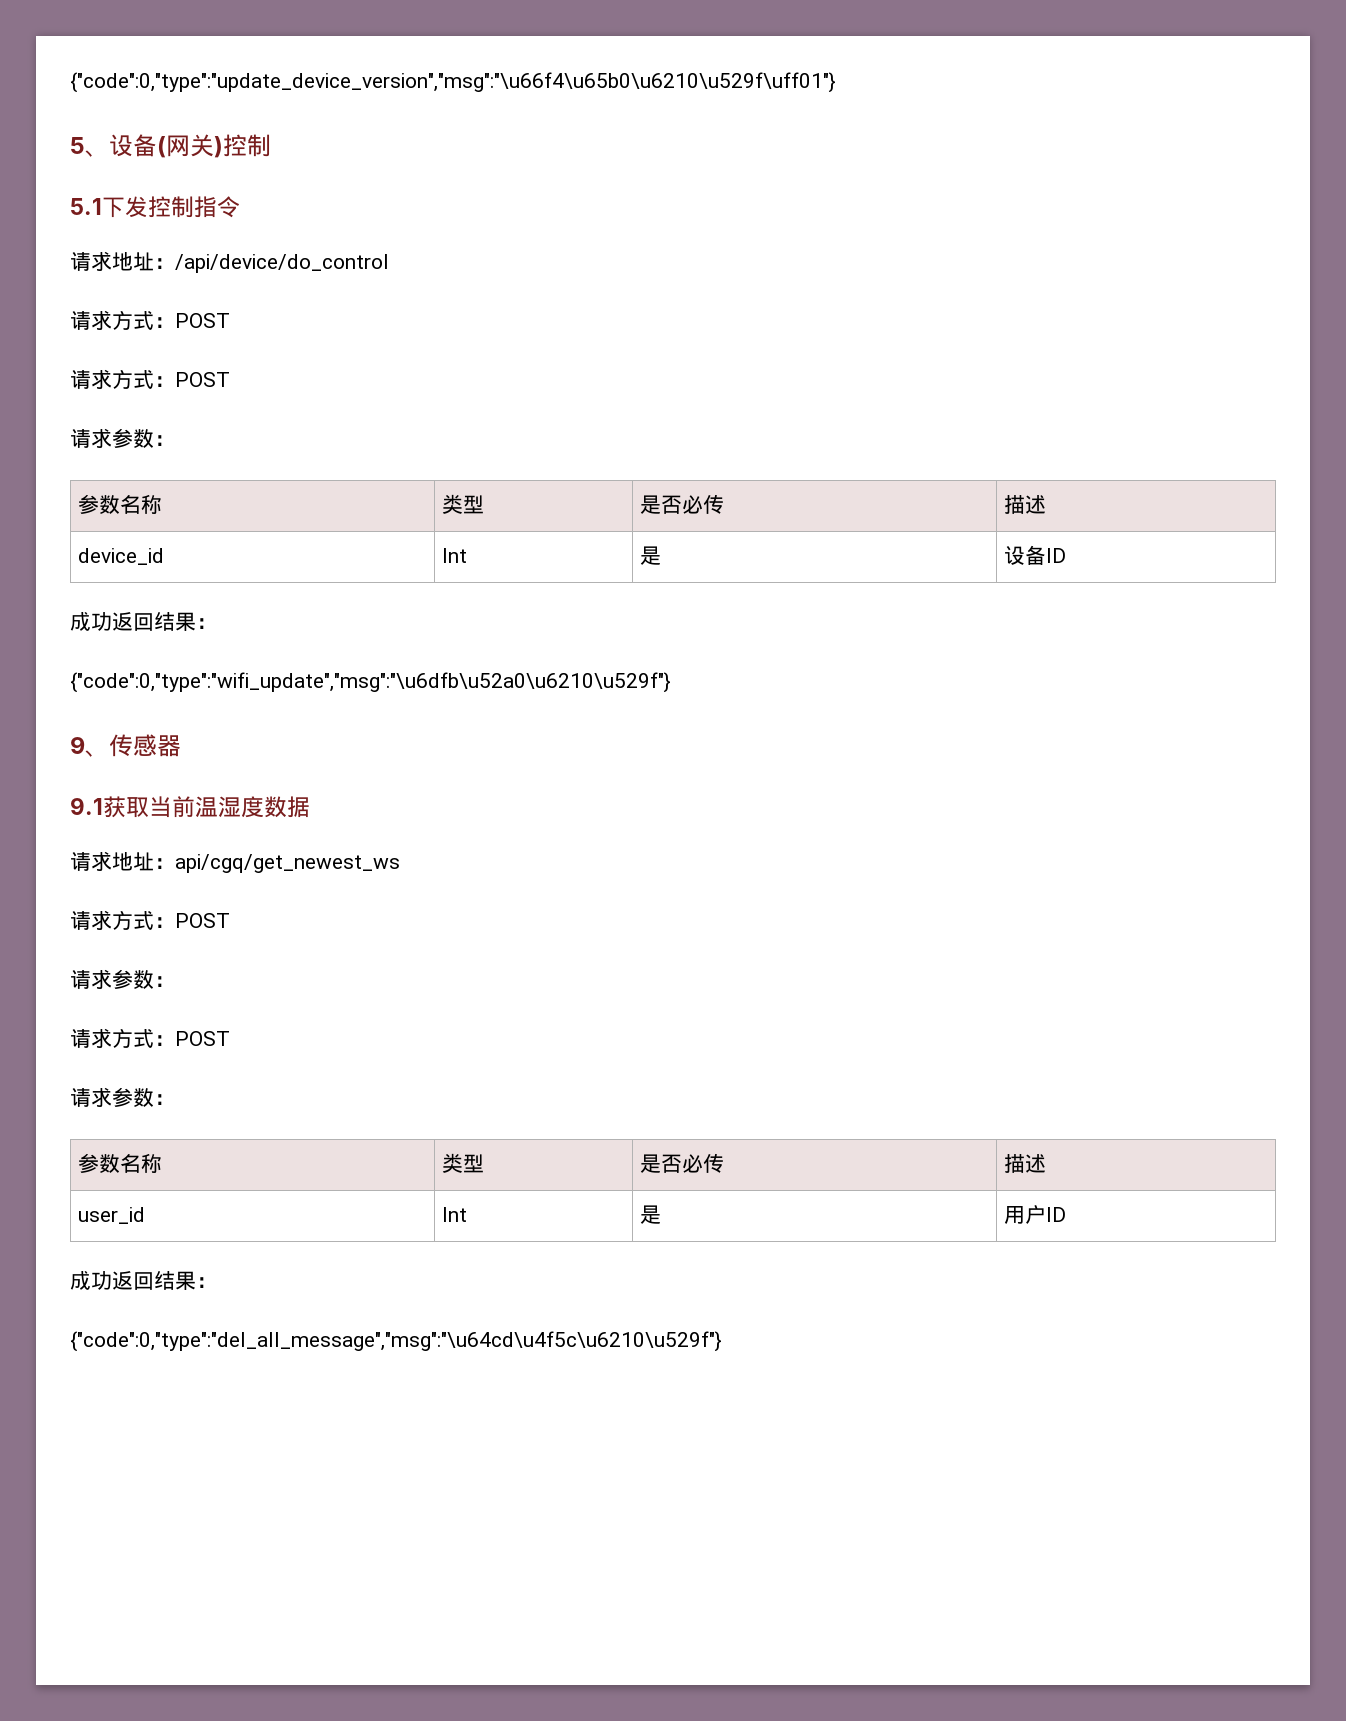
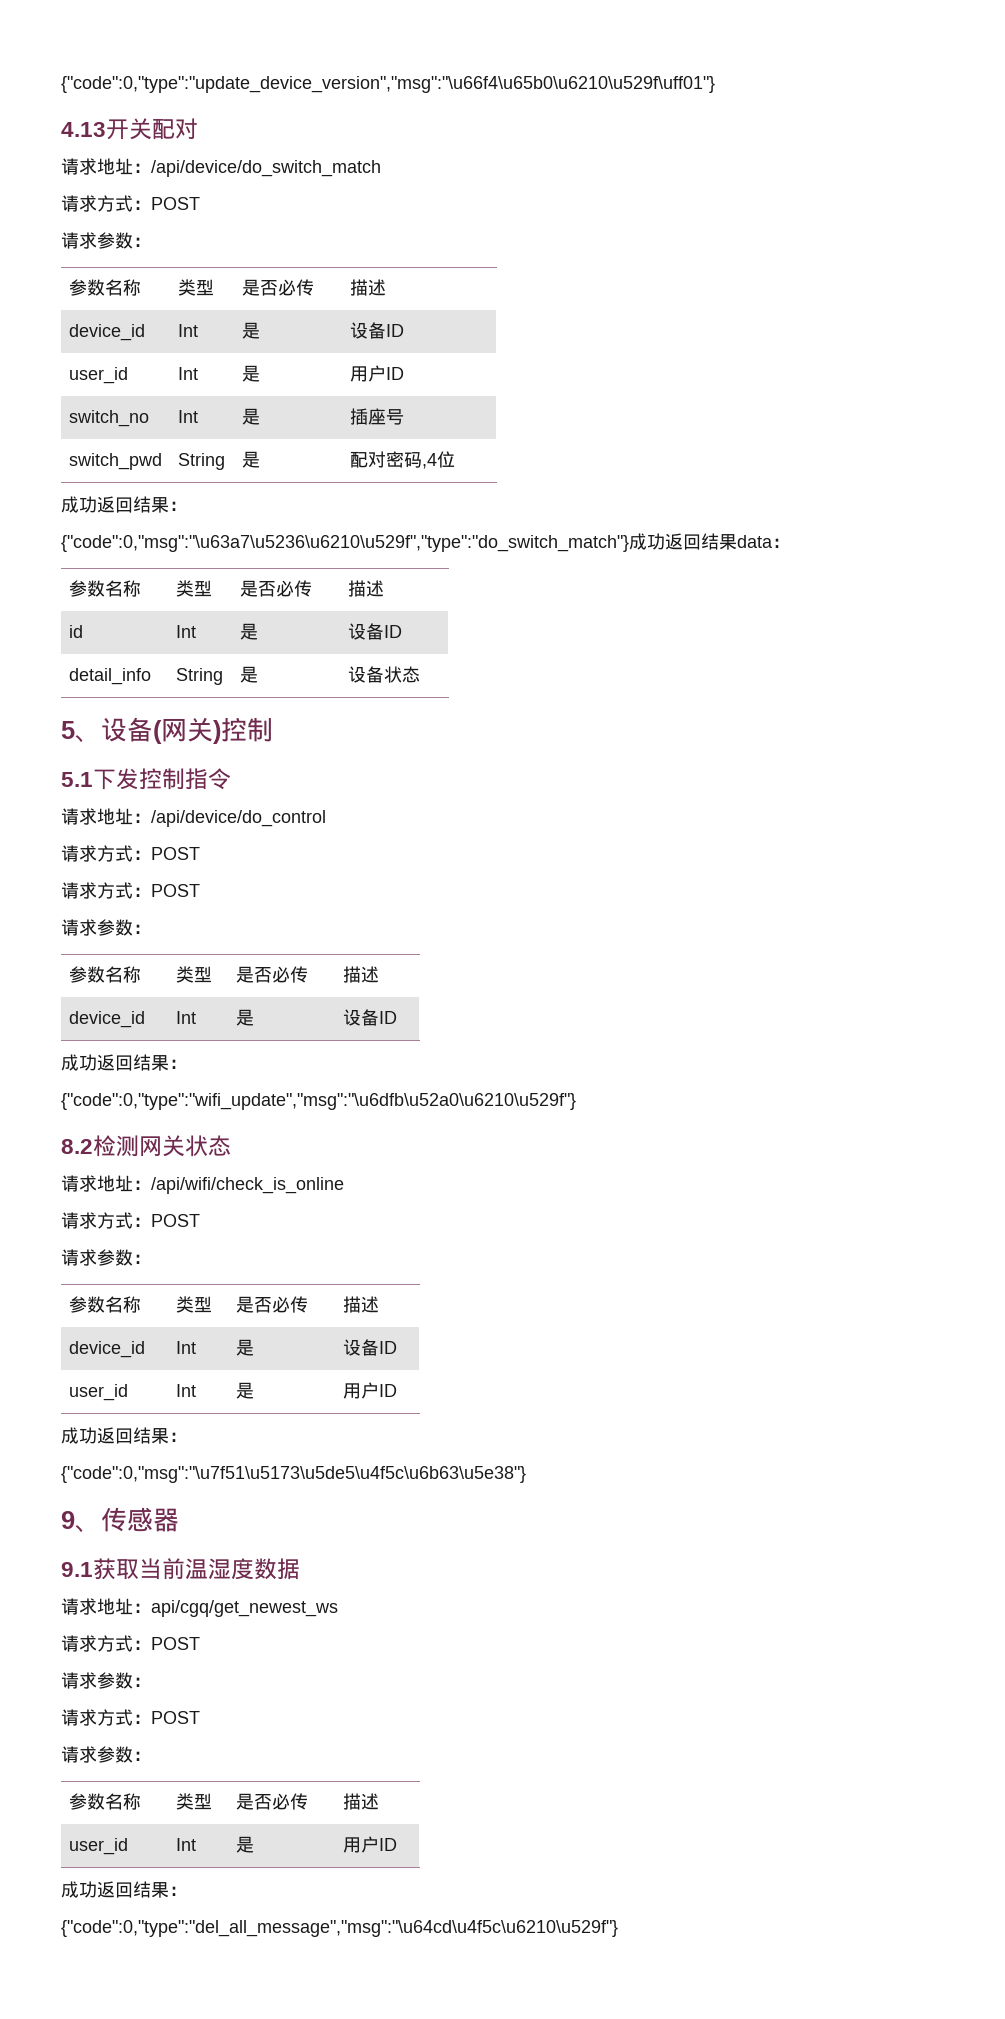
(836, 82) none -> [61,118,198,140] [61,158,381,177] [61,195,200,212] [61,232,151,249] [68,279,141,296] [177,279,214,296] [241,279,314,296] [349,279,386,296] [68,324,145,341] [177,324,198,337] [241,322,260,339] [349,322,404,339] [68,367,128,384] [177,367,198,380] [241,365,260,382] [349,365,404,382] [68,410,149,427] [177,410,198,423] [241,408,260,425] [349,408,404,425] [68,453,162,470] [177,453,225,470] [241,451,260,468] [349,451,455,469] [61,496,187,513] [61,533,790,552] [68,580,141,597] [175,580,212,597] [239,580,312,597] [347,580,384,597] [68,625,83,638] [175,625,196,638] [239,623,258,640] [347,623,402,640] [68,668,151,685] [175,668,223,685] [239,666,258,683] [347,666,420,683] // 4.13开关配对 // 请求地址：/api/device/do_switch_match // 请求方式：POST // 请求参数： // 参数名称 | 类型 | 是否必传 | 描述 // device_id | Int | 是 | 设备ID // user_id | Int | 是 | 用户ID // switch_no | Int | 是 | 插座号 // switch_pwd | String | 是 | 配对密码,4位 // 成功返回结果： // {"code":0,"msg":"\u63a7\u5236\u6210\u529f","type":"do_switch_match"}成功返回结果data： // 参数名称 | 类型 | 是否必传 | 描述 // id | Int | 是 | 设备ID // detail_info | String | 是 | 设备状态
(671, 682) none -> [61,1135,231,1157] [61,1175,344,1194] [61,1212,200,1229] [61,1249,151,1266] [68,1296,141,1313] [175,1296,212,1313] [235,1296,308,1313] [342,1296,379,1313] [68,1341,145,1358] [175,1341,196,1354] [235,1339,254,1356] [342,1339,397,1356] [68,1384,128,1401] [175,1384,196,1397] [235,1382,254,1399] [342,1382,397,1399] [61,1427,187,1444] [61,1466,526,1483] // 8.2检测网关状态 // 请求地址：/api/wifi/check_is_online // 请求方式：POST // 请求参数： // 参数名称 | 类型 | 是否必传 | 描述 // device_id | Int | 是 | 设备ID // user_id | Int | 是 | 用户ID // 成功返回结果： // {"code":0,"msg":"\u7f51\u5173\u5de5\u4f5c\u6b63\u5e38"}

